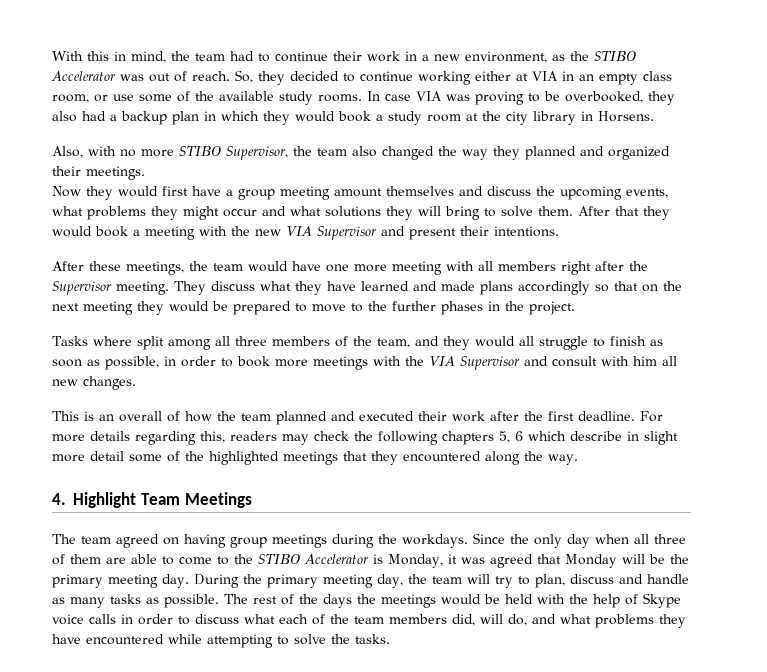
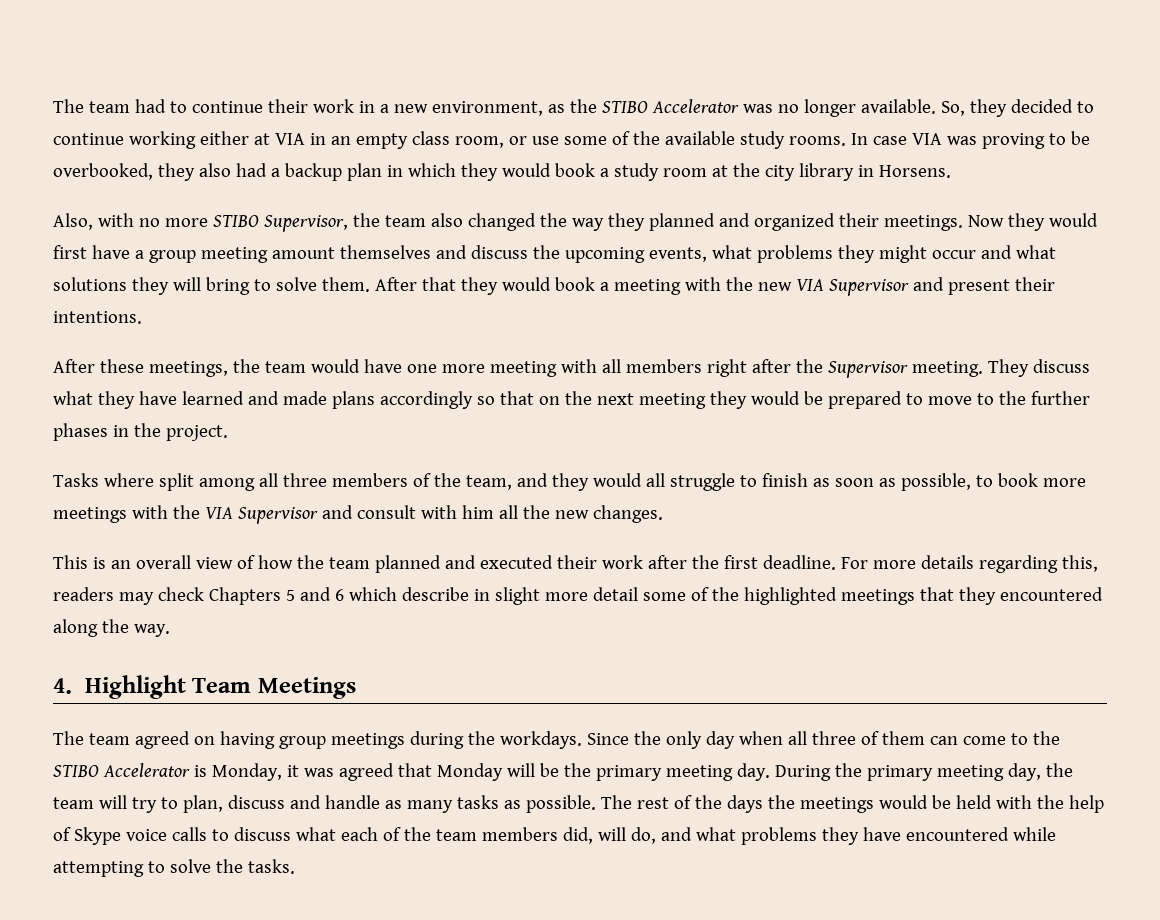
[52,51,190,63] With this in mind, the -> [53,99,84,113] The
[149,71,230,82] out of reach. -> [777,99,936,117] no longer available.
(145, 173) // -> (963, 223) none
[164,356,216,367] in order -> (971, 482) none
(677, 361) none -> [522,505,550,519] the
(162, 416) none -> [195,557,233,569] view
[354,431,510,445] the following chapters 5, -> [208,587,331,605] Chapters 5 and
[106,554,174,565] are able to -> [929,736,958,745] can
[121,614,173,625] in order -> (207, 834) none

